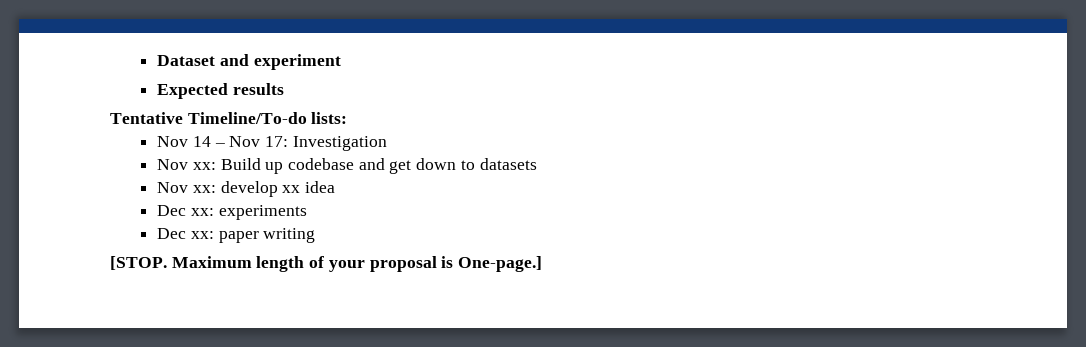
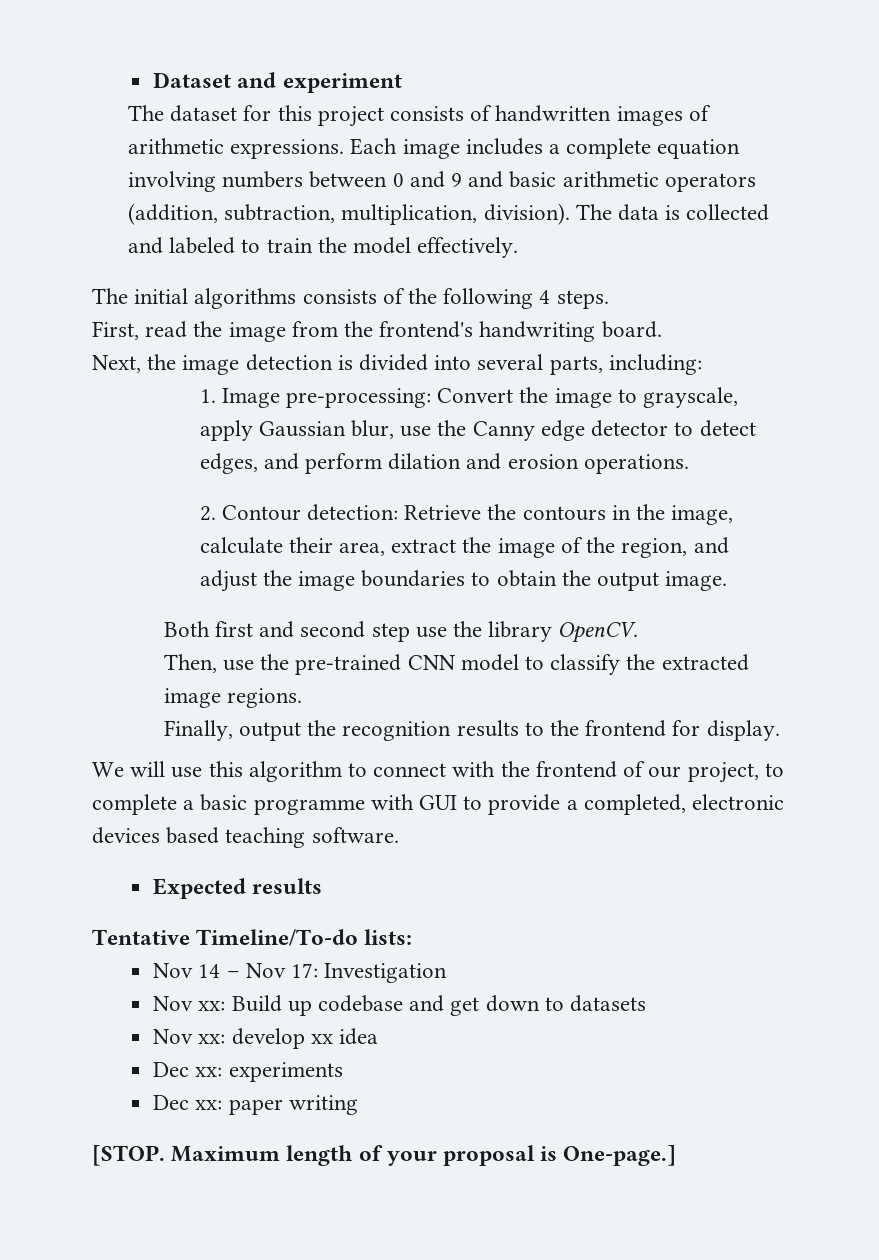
(341, 62) none -> [127,105,711,127] [127,138,741,159] [127,171,756,192] [127,203,770,225] [127,237,519,258] [92,288,609,309] [92,321,662,342] [92,354,702,375] [199,387,739,408] [199,420,756,441] [199,453,689,474] [199,504,734,525] [199,537,729,558] [199,570,728,592] [163,621,639,643] [163,654,749,675] [163,688,302,708] [163,720,780,741] [92,761,784,783] [92,794,785,815] [92,827,399,848] // The dataset for this project consists of handwritten images of arithmetic expressions. Each image includes a complete equation involving numbers between 0 and 9 and basic arithmetic operators (addition, subtraction, multiplication, division). The data is collected and labeled to train the model effectively. // The initial algorithms consists of the following 4 steps. // First, read the image from the frontend's handwriting board. // Next, the image detection is divided into several parts, including: // 1. Image pre-processing: Convert the image to grayscale, apply Gaussian blur, use the Canny edge detector to detect edges, and perform dilation and erosion operations. // 2. Contour detection: Retrieve the contours in the image, calculate their area, extract the image of the region, and adjust the image boundaries to obtain the output image. // Both first and second step use the library OpenCV. // Then, use the pre-trained CNN model to classify the extracted image regions. // Finally, output the recognition results to the frontend for display. // We will use this algorithm to connect with the frontend of our project, to complete a basic programme with GUI to provide a completed, electronic devices based teaching software.

